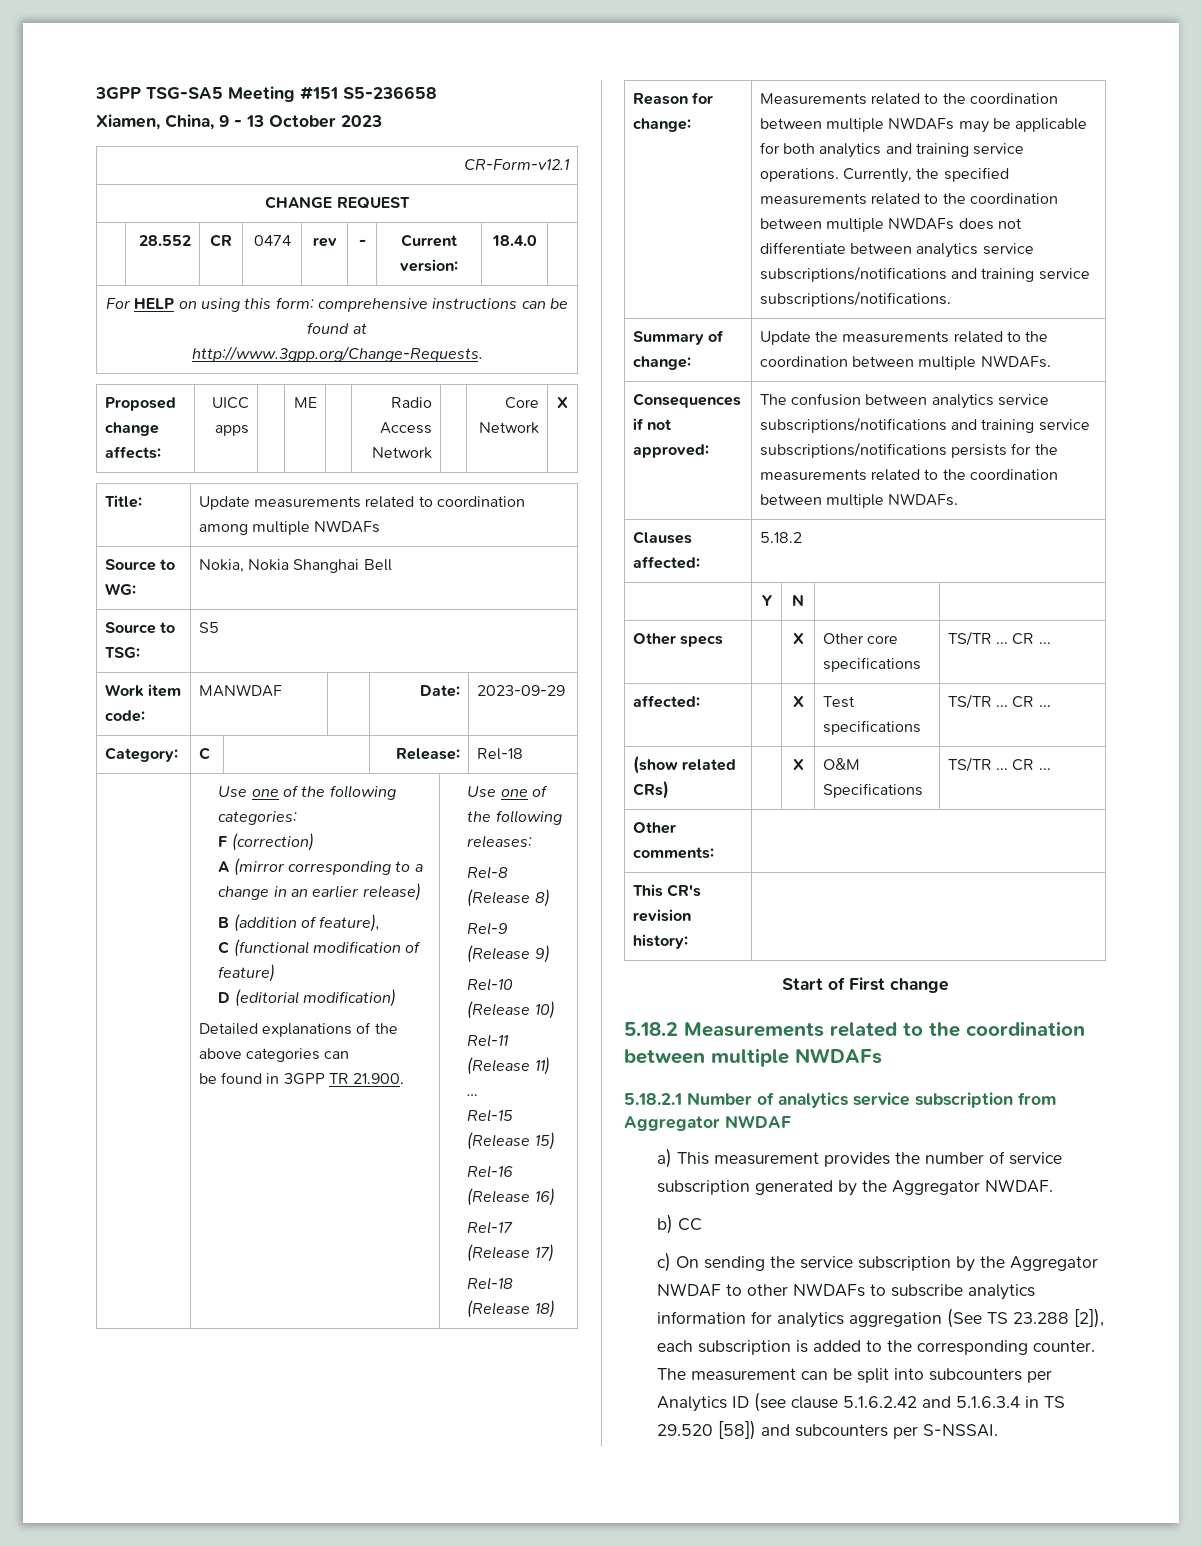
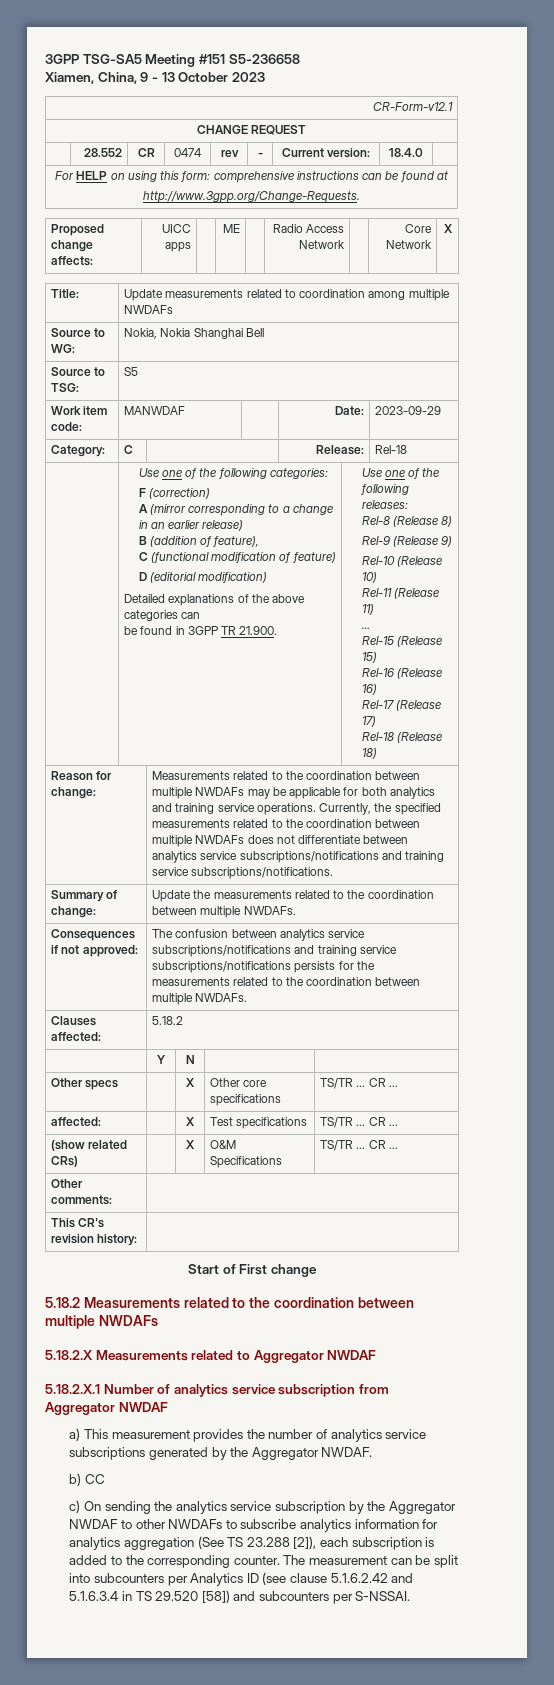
[624,1093,682,1105] 5.18.2.1 -> [45,1350,377,1363] [45,1384,100,1394] 5.18.2.X Measurements related to Aggregator NWDAF // 5.18.2.X.1
[1008,1152,1062,1165] [656,1180,750,1195] service subscription -> [330,1429,427,1442] [69,1447,146,1460] analytics service subscriptions
(795, 1262) none -> [175,1501,227,1514] analytics

